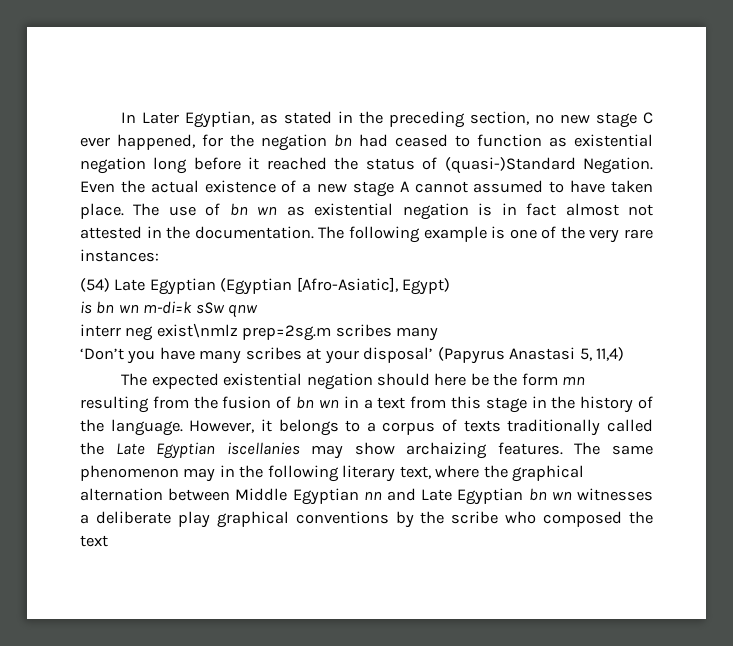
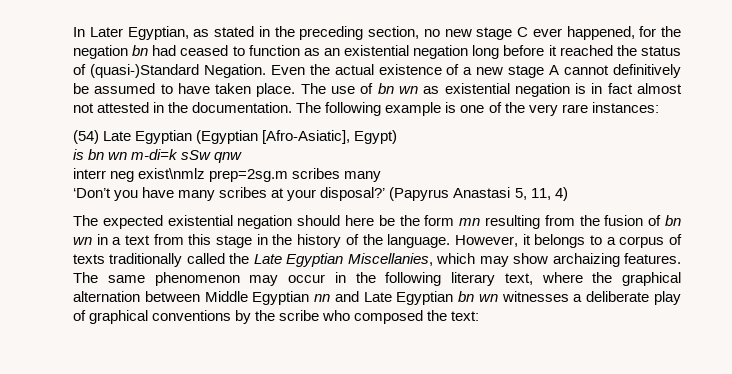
(567, 142) none -> [323,48,340,56] an
(468, 187) none -> [612,64,681,78] [73,83,89,94] definitively be
[363,347,434,363] disposal’ -> [320,187,386,201] disposal?’
[596,347,625,361] 11,4) -> [530,187,568,201] 11, 4)
[226,442,300,455] iscellanies -> [347,253,476,266] Miscellanies, which
(216, 475) none -> [288,274,325,283] occur
(210, 519) none -> [73,310,86,321] of
[80,535,108,547] text -> [451,311,480,321] text:

